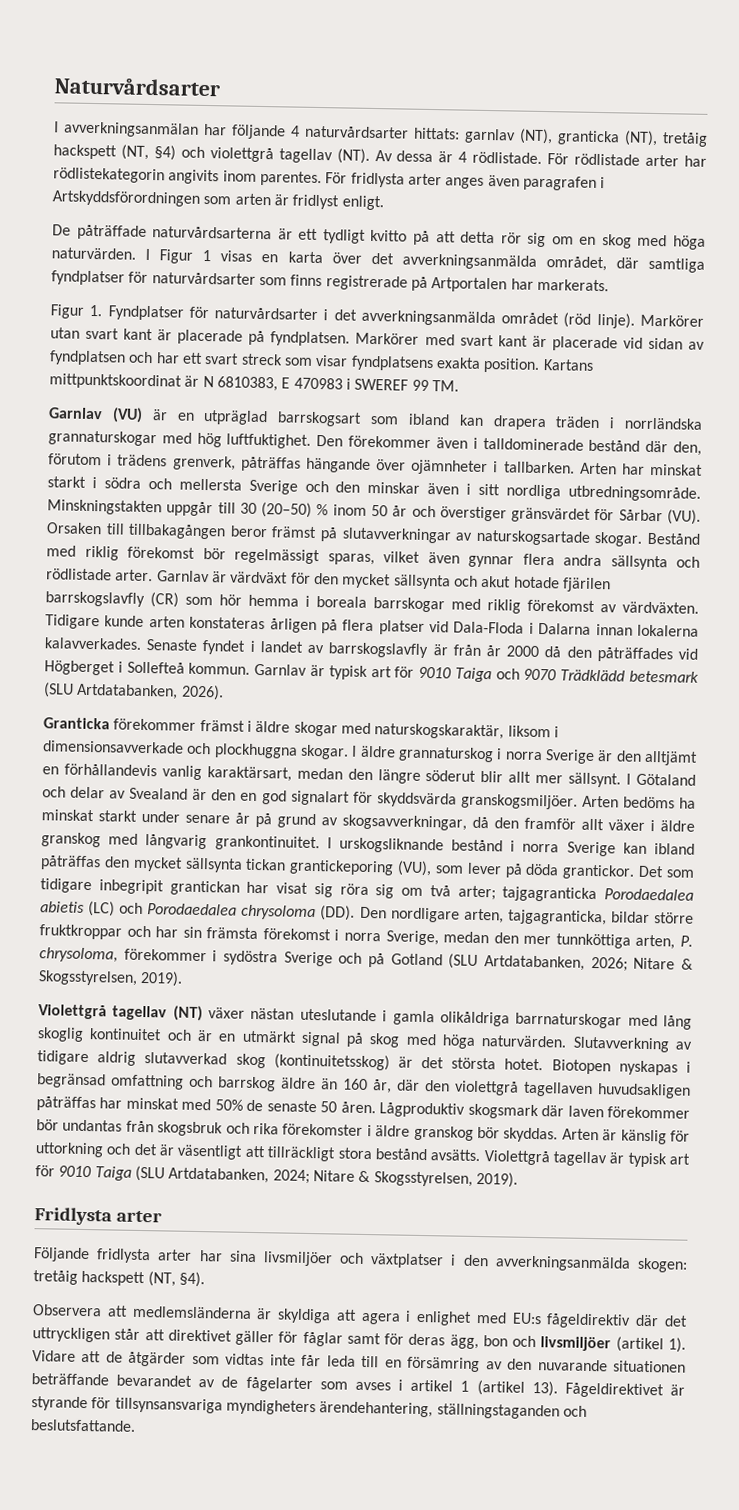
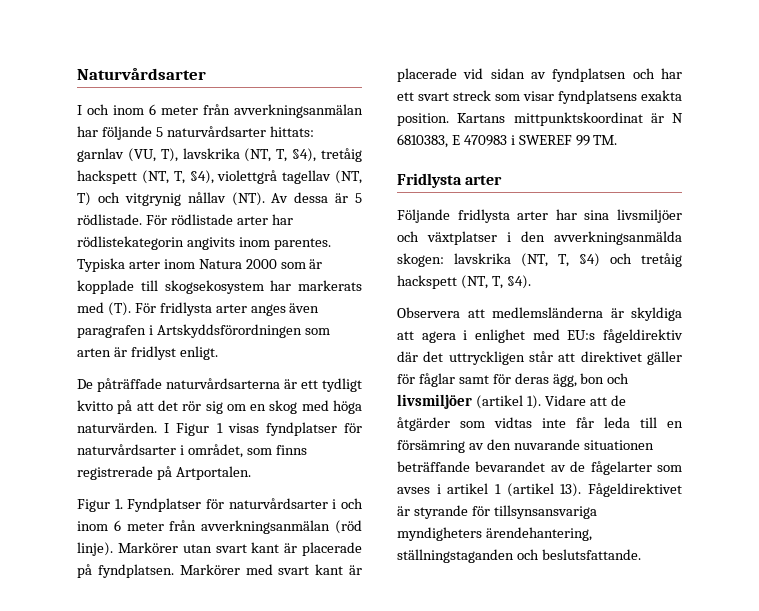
(59, 127) none -> [87,104,230,115] och inom 6 meter från
[290,125,300,137] 4 -> [155,127,163,137] 5
[519,128,708,147] [53,144,333,164] (NT), granticka (NT), tretåig hackspett (NT, §4) och violettgrå tagellav -> [127,148,362,162] [77,170,362,184] [77,192,226,206] (VU, T), lavskrika (NT, T, §4), tretåig hackspett (NT, T, §4), violettgrå tagellav (NT, T) och vitgrynig nållav
[458,151,468,163] 4 -> [355,193,362,203] 5
(322, 178) none -> [77,258,323,272] [77,280,362,294] [77,302,131,316] Typiska arter inom Natura 2000 som är kopplade till skogsekosystem har markerats med (T).
[460,231,496,244] detta -> [157,400,178,411] det
[261,251,705,273] en karta över det avverkningsanmälda området, där samtliga -> (259, 428) none
(256, 278) none -> [179,444,243,458] i området,
[431,277,609,293] Artportalen har markerats. -> [175,466,251,480] Artportalen.
[333,309,560,327] det avverkningsanmälda området -> [341,498,363,509] [77,520,331,534] och inom 6 meter från avverkningsanmälan
[48,407,703,431] [48,430,703,456] [48,453,703,476] [47,476,701,502] [47,499,702,525] [46,522,701,547] [46,545,700,571] [46,568,611,593] [45,591,699,614] [45,614,699,637] [44,637,698,663] [44,660,699,683] [43,682,224,701] [43,717,559,740] [43,740,698,766] [42,763,696,788] [42,786,696,810] [41,809,695,832] [41,832,695,857] [40,855,695,880] [40,878,694,903] [40,901,694,926] [39,924,693,950] [39,947,693,972] [38,970,184,987] [38,1004,693,1030] [37,1027,692,1053] [37,1050,691,1076] [37,1073,691,1099] [36,1096,690,1120] [36,1119,690,1145] [35,1142,690,1168] [35,1165,518,1188] // Garnlav (VU) är en utpräglad barrskogsart som ibland kan drapera träden i norrländska grannaturskogar med hög luftfuktighet. Den förekommer även i talldominerade bestånd där den, förutom i trädens grenverk, påträffas hängande över ojämnheter i tallbarken. Arten har minskat starkt i södra och mellersta Sverige och den minskar även i sitt nordliga utbredningsområde. Minskningstakten uppgår till 30 (20–50) % inom 50 år och överstiger gränsvärdet för Sårbar (VU). Orsaken till tillbakagången beror främst på slutavverkningar av naturskogsartade skogar. Bestånd med riklig förekomst bör regelmässigt sparas, vilket även gynnar flera andra sällsynta och rödlistade arter. Garnlav är värdväxt för den mycket sällsynta och akut hotade fjärilen barrskogslavfly (CR) som hör hemma i boreala barrskogar med riklig förekomst av värdväxten. Tidigare kunde arten konstateras årligen på flera platser vid Dala-Floda i Dalarna innan lokalerna kalavverkades. Senaste fyndet i landet av barrskogslavfly är från år 2000 då den påträffades vid Högberget i Sollefteå kommun. Garnlav är typisk art för 9010 Taiga och 9070 Trädklädd betesmark (SLU Artdatabanken, 2026). // Granticka förekommer främst i äldre skogar med naturskogskaraktär, liksom i dimensionsavverkade och plockhuggna skogar. I äldre grannaturskog i norra Sverige är den alltjämt en förhållandevis vanlig karaktärsart, medan den längre söderut blir allt mer sällsynt. I Götaland och delar av Svealand är den en god signalart för skyddsvärda granskogsmiljöer. Arten bedöms ha minskat starkt under senare år på grund av skogsavverkningar, då den framför allt växer i äldre granskog med långvarig grankontinuitet. I urskogsliknande bestånd i norra Sverige kan ibland påträffas den mycket sällsynta tickan grantickeporing (VU), som lever på döda grantickor. Det som tidigare inbegripit grantickan har visat sig röra sig om två arter; tajgagranticka Porodaedalea abietis (LC) och Porodaedalea chrysoloma (DD). Den nordligare arten, tajgagranticka, bildar större fruktkroppar och har sin främsta förekomst i norra Sverige, medan den mer tunnköttiga arten, P. chrysoloma, förekommer i sydöstra Sverige och på Gotland (SLU Artdatabanken, 2026; Nitare & Skogsstyrelsen, 2019). // Violettgrå tagellav (NT) växer nästan uteslutande i gamla olikåldriga barrnaturskogar med lång skoglig kontinuitet och är en utmärkt signal på skog med höga naturvärden. Slutavverkning av tidigare aldrig slutavverkad skog (kontinuitetsskog) är det största hotet. Biotopen nyskapas i begränsad omfattning och barrskog äldre än 160 år, där den violettgrå tagellaven huvudsakligen påträffas har minskat med 50% de senaste 50 åren. Lågproduktiv skogsmark där laven förekommer bör undantas från skogsbruk och rika förekomster i äldre granskog bör skyddas. Arten är känslig för uttorkning och det är väsentligt att tillräckligt stora bestånd avsätts. Violettgrå tagellav är typisk art för 9010 Taiga (SLU Artdatabanken, 2024; Nitare & Skogsstyrelsen, 2019). -> (618, 140) none
[33,1270,176,1287] tretåig hackspett (NT, -> [454,253,682,267] [397,275,503,289] lavskrika (NT, T, §4) och tretåig hackspett (NT, T,

